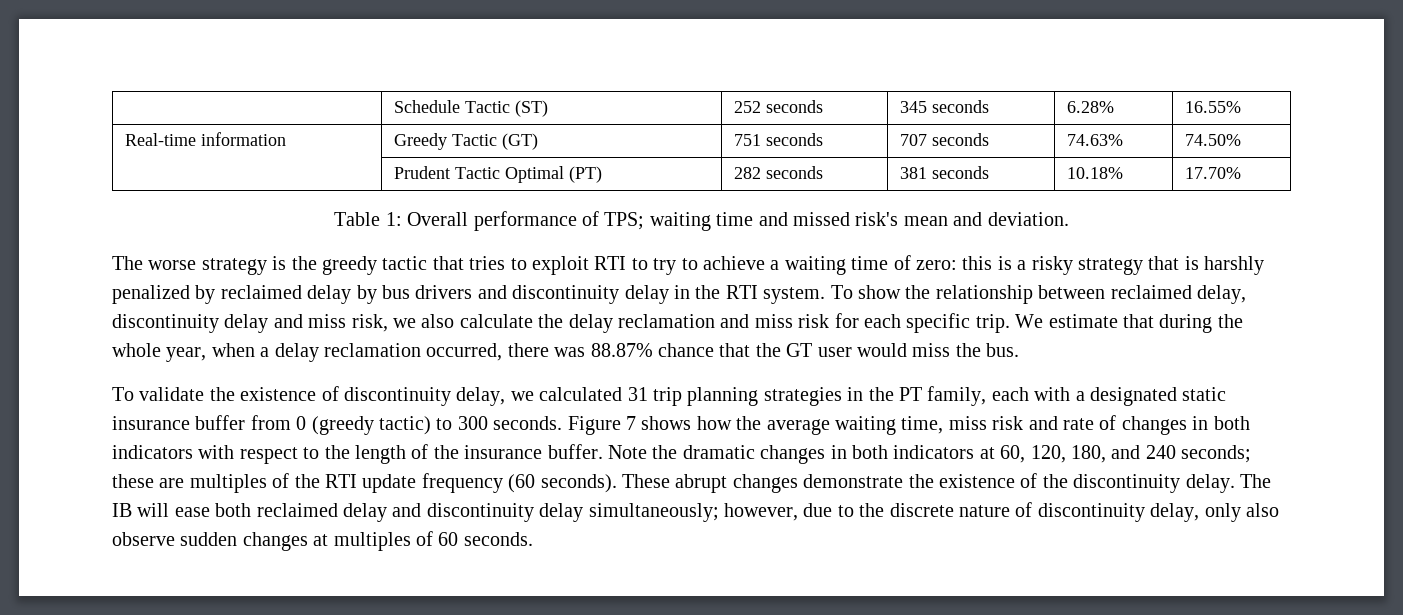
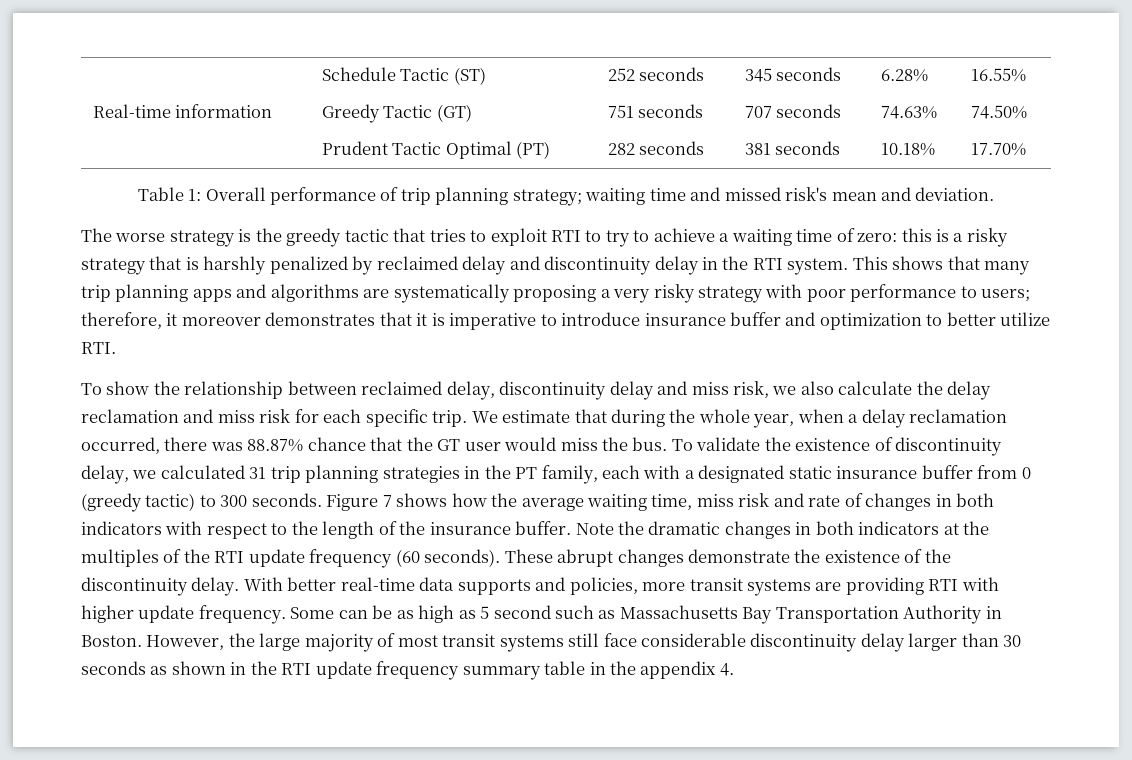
[604,212,645,230] TPS; -> [400,187,582,206] trip planning strategy;
[356,285,473,304] by bus drivers -> (507, 265) none
(826, 295) none -> [852,256,1031,275] [81,284,1031,303] [81,312,1051,330] [81,342,116,354] This shows that many trip planning apps and algorithms are systematically proposing a very risky strategy with poor performance to users; therefore, it moreover demonstrates that it is imperative to introduce insurance buffer and optimization to better utilize RTI. //
(1020, 350) // -> (668, 444) none
[1000,445,1252,463] [112,474,185,488] 60, 120, 180, and 240 seconds; these are -> [963,521,990,535] the
[1240,474,1271,488] [112,502,1279,522] [112,531,533,551] The IB will ease both reclaimed delay and discontinuity delay simultaneously; however, due to the discrete nature of discontinuity delay, only also observe sudden changes at multiples of 60 seconds. -> [243,577,999,596] [81,605,1002,624] [81,633,1022,652] [81,661,734,680] With better real-time data supports and policies, more transit systems are providing RTI with higher update frequency. Some can be as high as 5 second such as Massachusetts Bay Transportation Authority in Boston. However, the large majority of most transit systems still face considerable discontinuity delay larger than 30 seconds as shown in the RTI update frequency summary table in the appendix 4.

